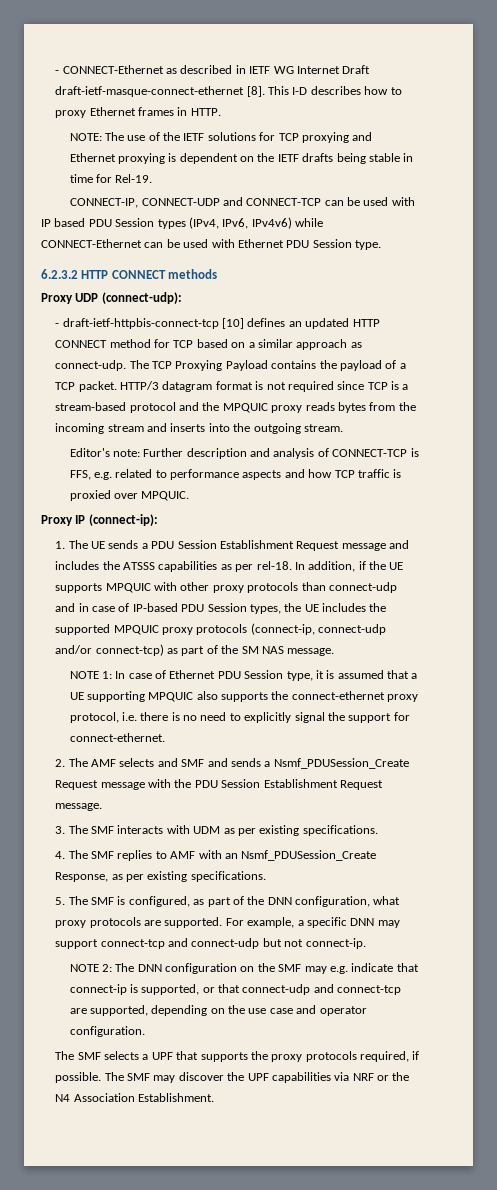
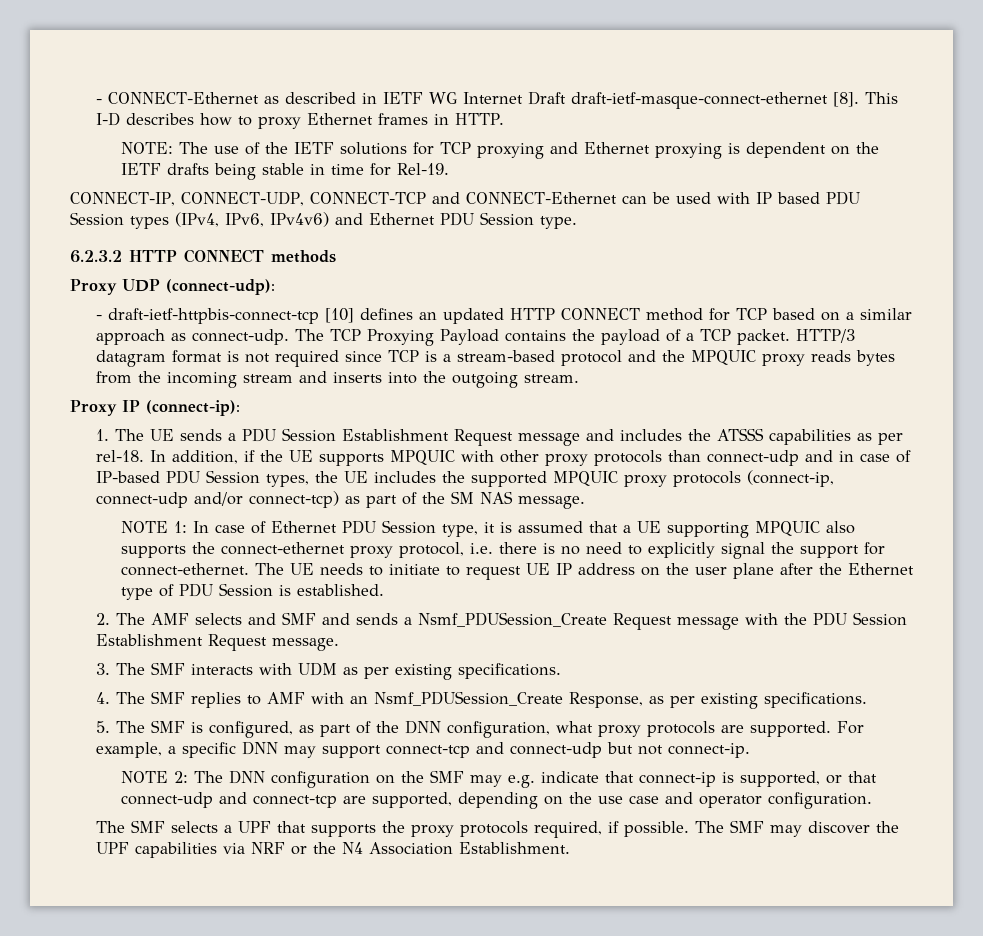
[141,197,322,206] CONNECT-UDP and CONNECT-TCP -> [180,191,617,206] CONNECT-UDP, CONNECT-TCP and CONNECT-Ethernet
[295,218,323,227] [41,239,235,248] while CONNECT-Ethernet can be used with -> [335,213,363,225] and
[69,448,419,459] [69,469,402,480] [69,490,190,501] // Editor's note: Further description and analysis of CONNECT-TCP is FFS, e.g. related to performance aspects and how TCP traffic is proxied over MPQUIC. -> (579, 378) none
(165, 737) none -> [254,563,914,580] [120,583,384,600] The UE needs to initiate to request UE IP address on the user plane after the Ethernet type of PDU Session is established.

